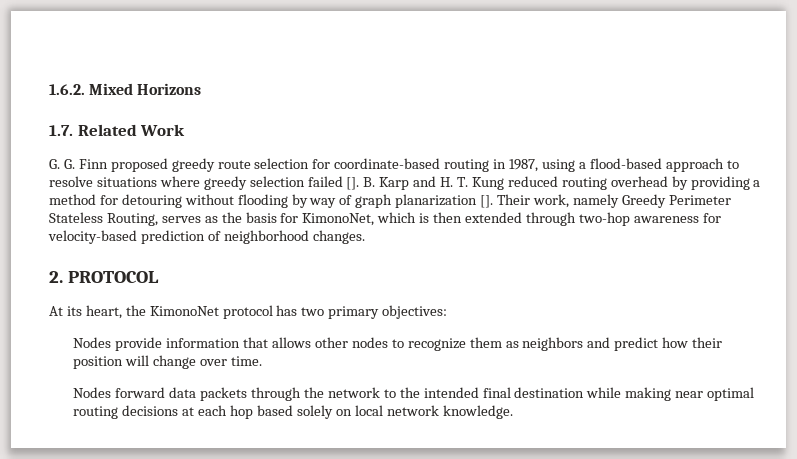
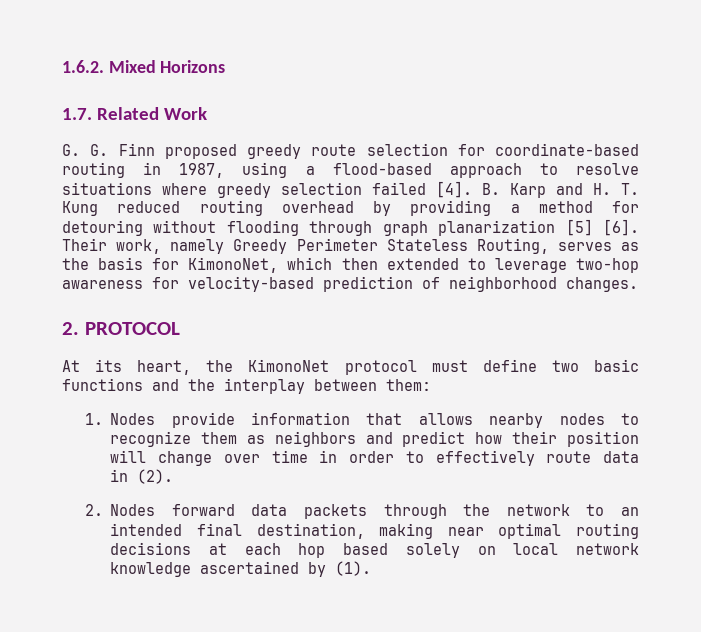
[346,177,360,190] []. -> [436,181,472,198] [4].
[291,194,494,208] by way of graph planarization []. -> [309,219,640,236] through graph planarization [5] [6].
[419,213,430,223] is -> (333, 263) none
[525,212,576,226] through -> [467,258,567,273] to leverage
[276,305,448,319] has two primary objectives: // -> [431,359,639,372] [62,378,431,394] [85,413,104,425] must define two basic functions and the interplay between them: // 1.
[314,337,348,348] other -> [489,413,544,428] nearby
[231,356,263,366] time. // -> [271,450,640,466] [110,469,174,484] [85,504,104,516] time in order to effectively route data in (2). // 2.
[399,387,420,398] the -> [620,507,639,516] an
[514,387,622,398] destination while -> [256,523,365,539] destination,
[442,405,513,419] knowledge. -> [110,561,372,577] knowledge ascertained by (1).

